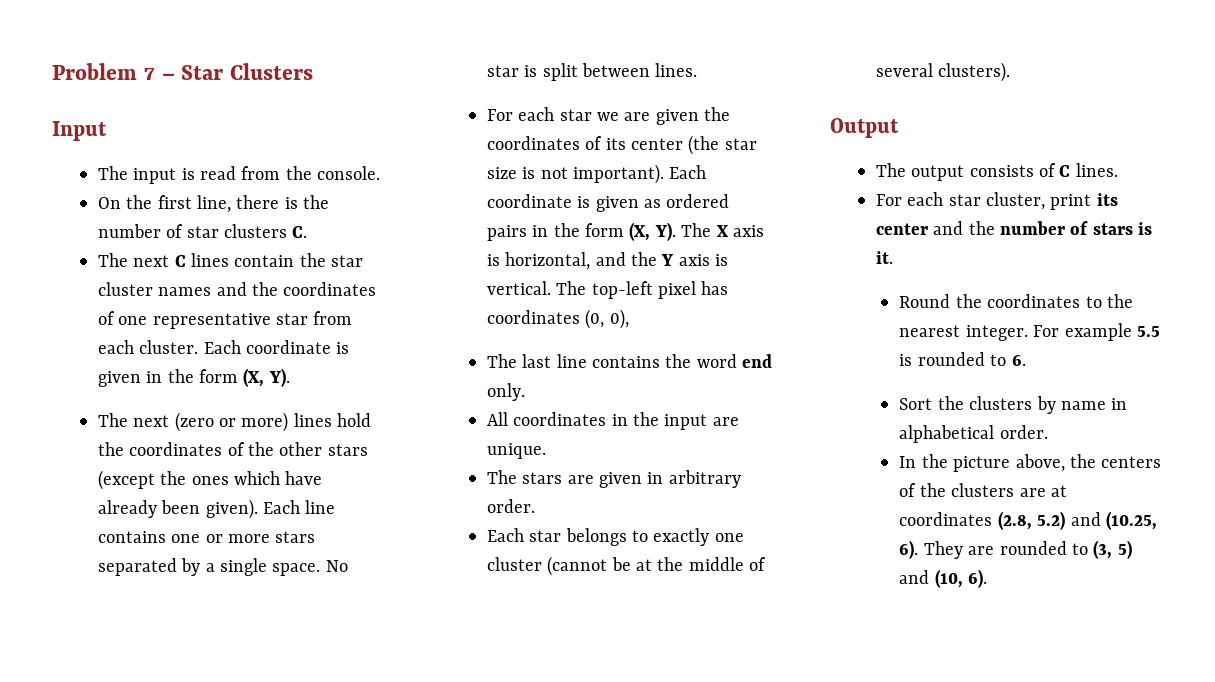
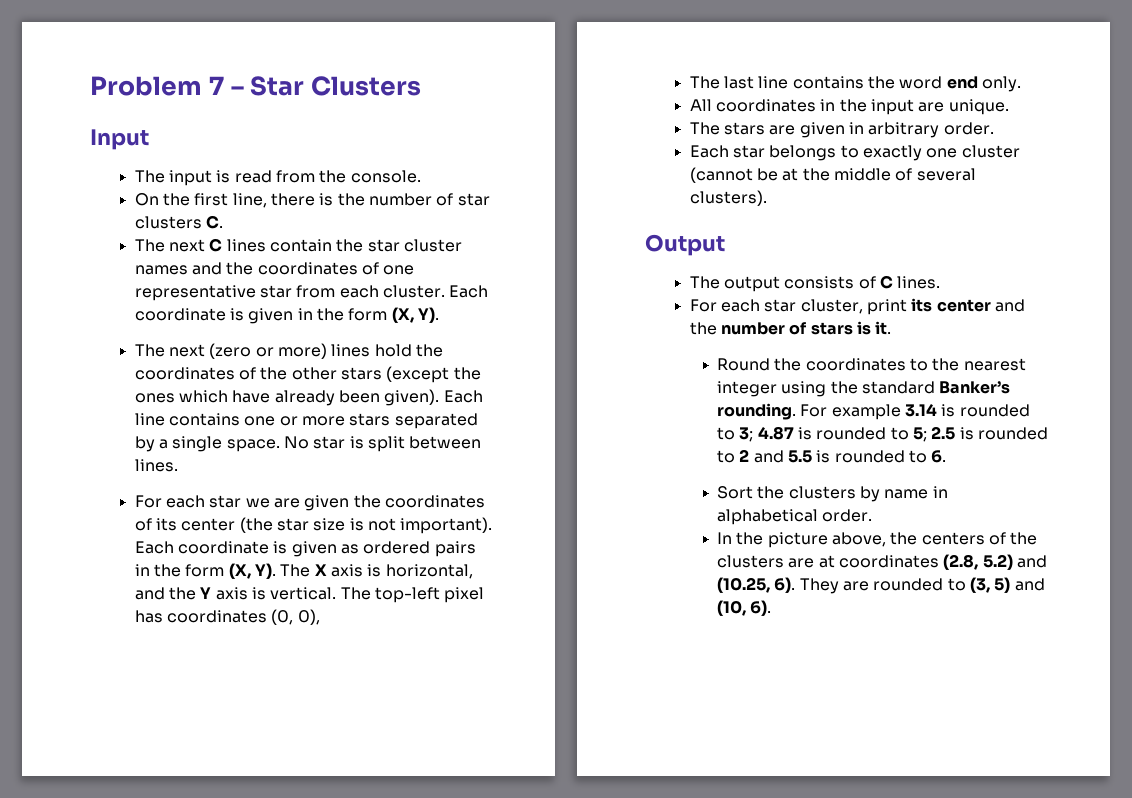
[965,323,1132,341] integer. For example -> [716,381,1011,397] [716,403,1030,420] [716,426,1048,442] [716,449,784,463] integer using the standard Banker’s rounding. For example 3.14 is rounded to 3; 4.87 is rounded to 5; 2.5 is rounded to 2 and

